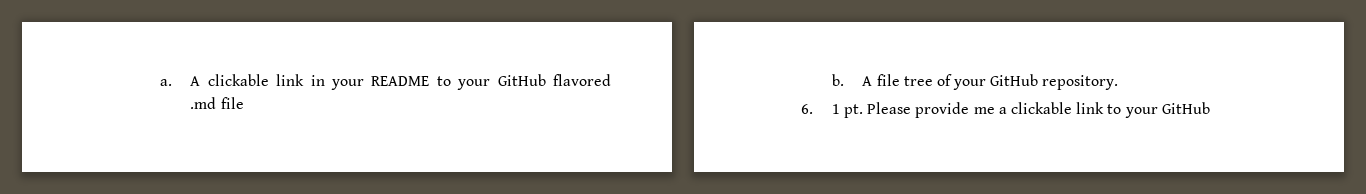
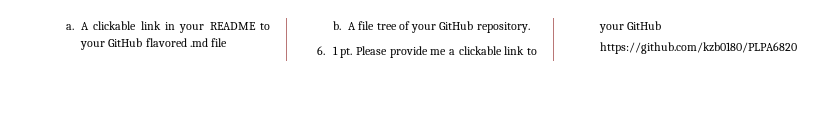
(1210, 108) none -> [599,42,797,54] // https://github.com/kzb0180/PLPA6820

